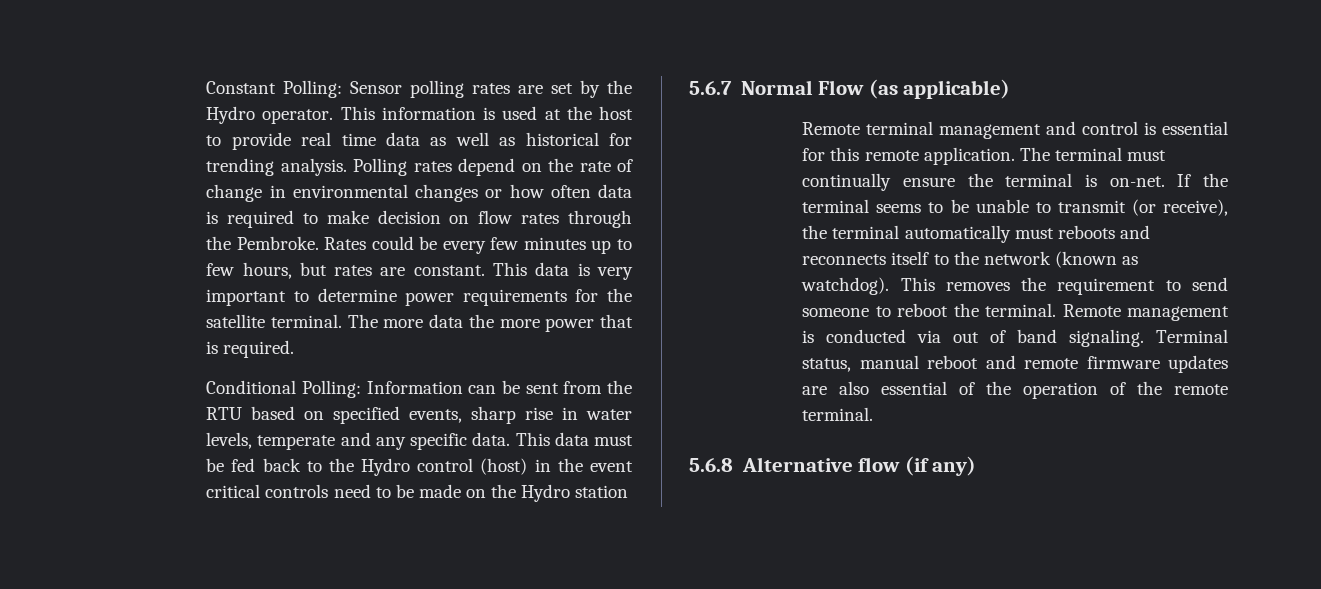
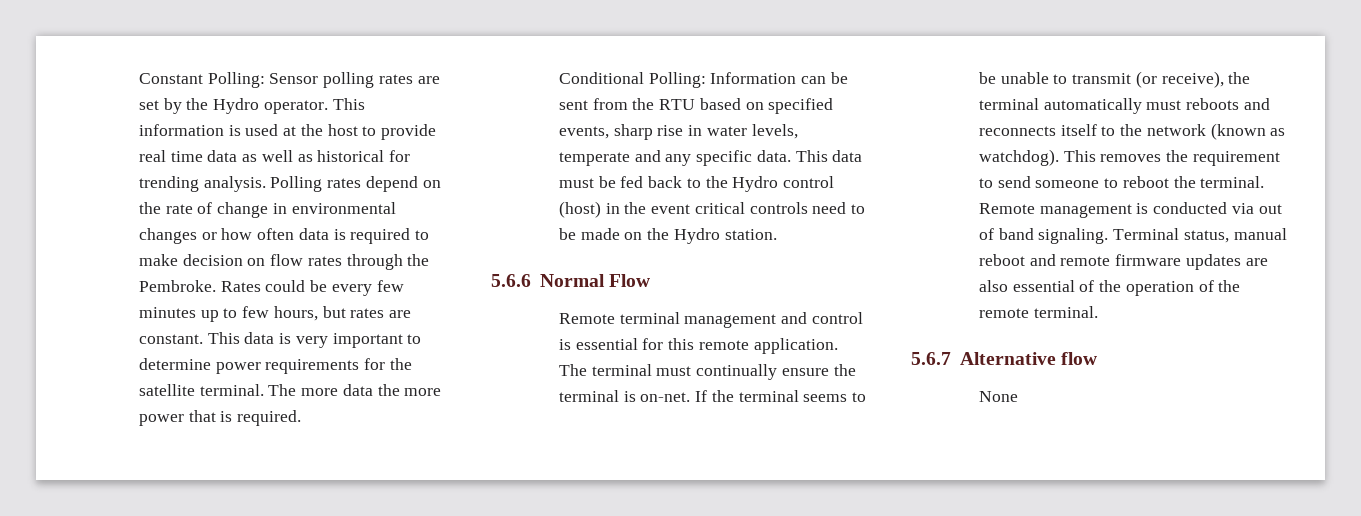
[575,485,629,498] [689,81,732,95] station // 5.6.7 -> [724,229,777,240] [491,274,531,287] station. // 5.6.6
[868,79,1011,99] (as applicable) -> (651, 280) none
[689,458,733,472] 5.6.8 -> [911,352,951,365] 5.6.7
[904,456,977,476] (if any) -> [978,391,1018,402] // None

